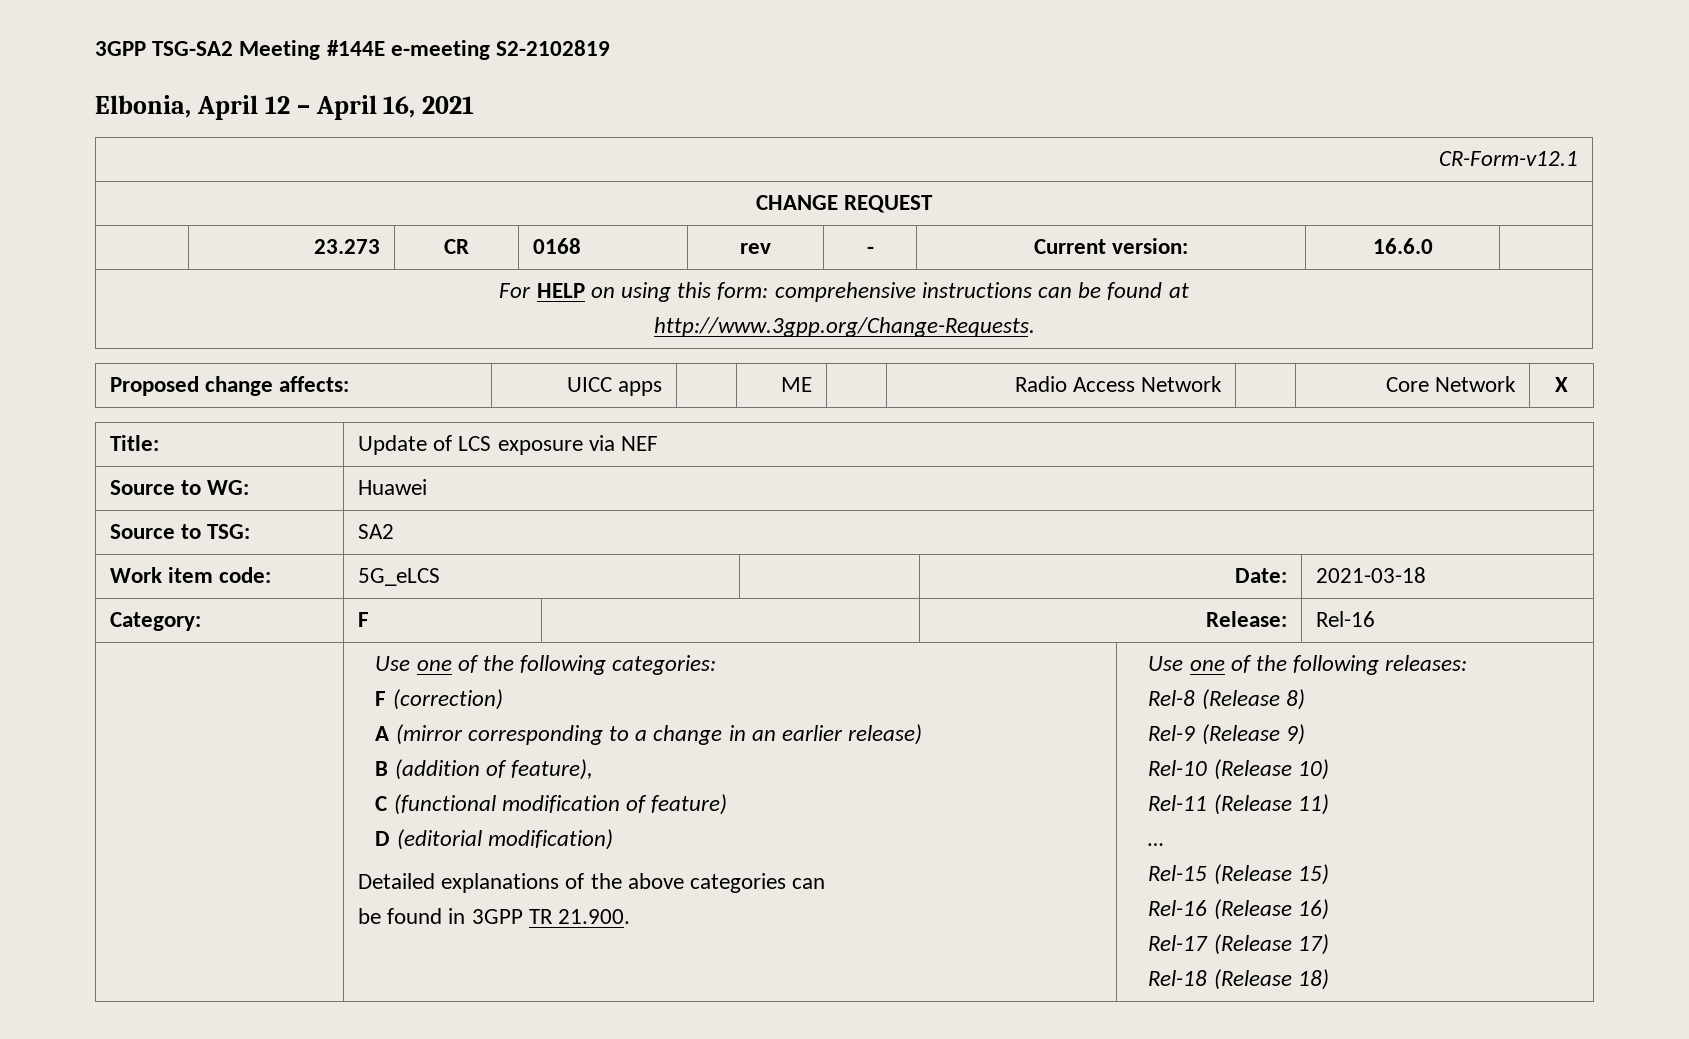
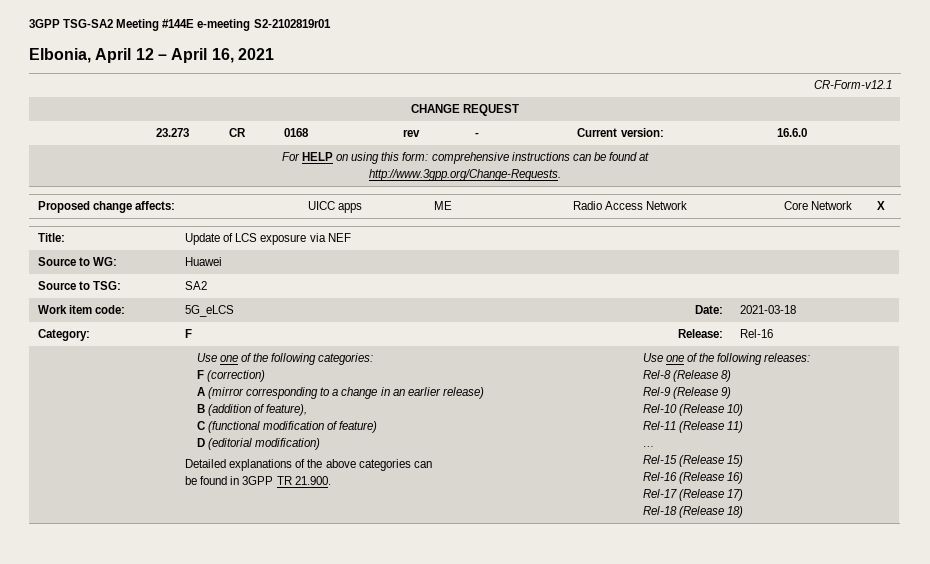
[496,40,611,56] S2-2102819 -> [253,19,331,28] S2-2102819r01

